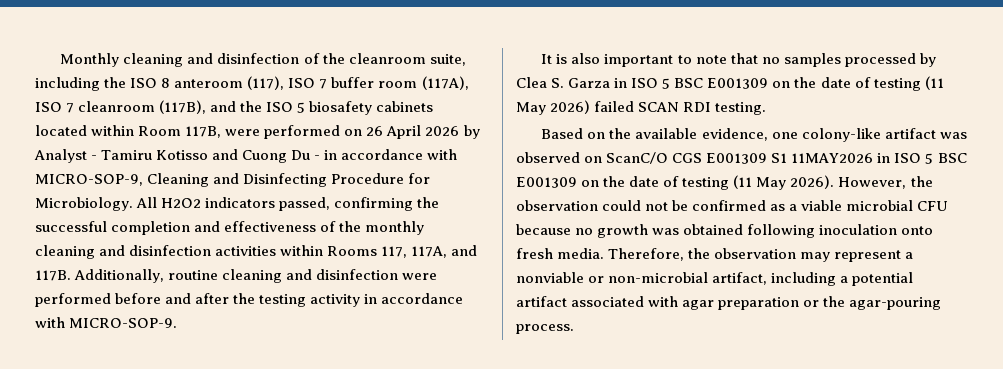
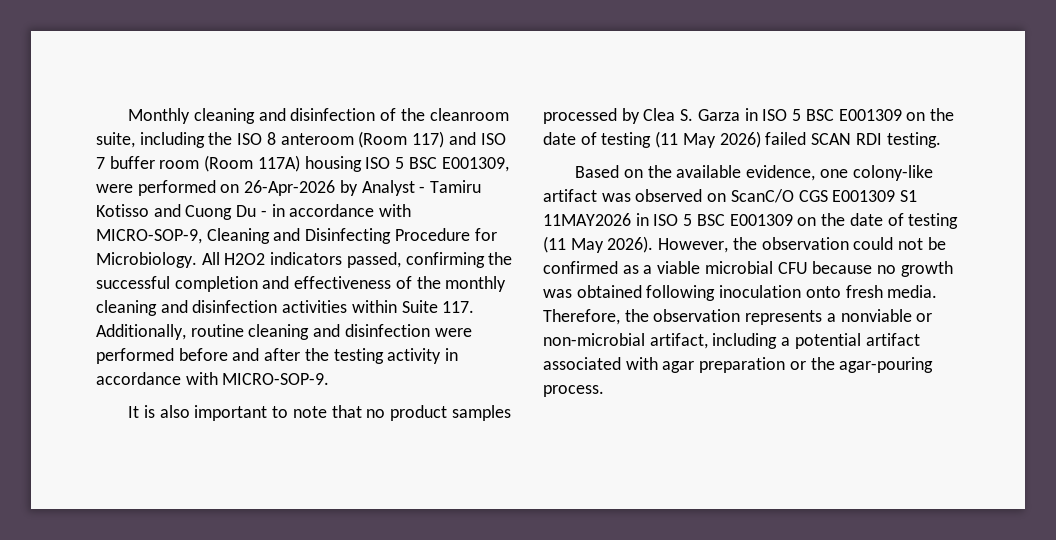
[247,76,285,90] (117), -> [358,131,476,148] (Room 117) and
[421,76,469,90] [35,100,434,115] [35,125,460,139] (117A), ISO 7 cleanroom (117B), and the ISO 5 biosafety cabinets located within Room 117B, were performed on 26 April 2026 -> [204,155,509,172] [96,180,336,196] (Room 117A) housing ISO 5 BSC E001309, were performed on 26-Apr-2026
[327,245,478,258] [35,270,71,281] Rooms 117, 117A, and 117B. -> [401,300,475,313] Suite 117.
(780, 60) none -> [389,405,447,421] product
[800,250,902,262] may represent -> [745,310,823,325] represents

